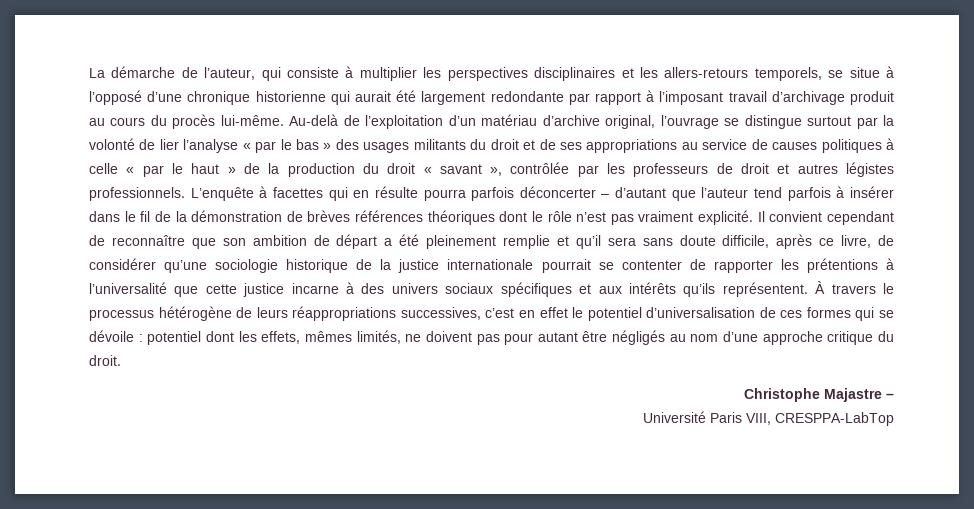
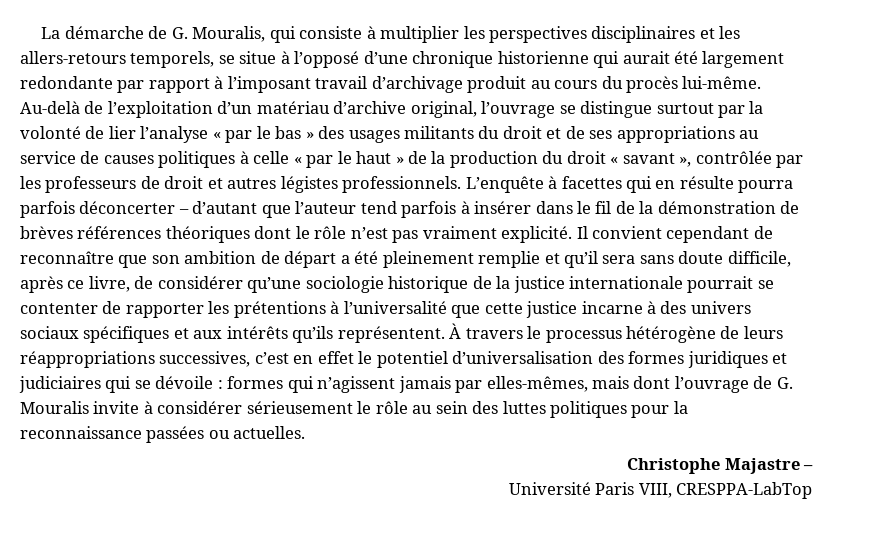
[204,67,256,80] l’auteur, -> [171,26,266,42] G. Mouralis,
[759,307,894,321] [89,330,894,345] [89,355,121,366] de ces formes qui se dévoile : potentiel dont les effets, mêmes limités, ne doivent pas pour autant être négligés au nom d’une approche critique du droit. -> [597,351,788,368] [19,376,793,393] [20,401,688,418] [20,426,306,443] des formes juridiques et judiciaires qui se dévoile : formes qui n’agissent jamais par elles-mêmes, mais dont l’ouvrage de G. Mouralis invite à considérer sérieusement le rôle au sein des luttes politiques pour la reconnaissance passées ou actuelles.

